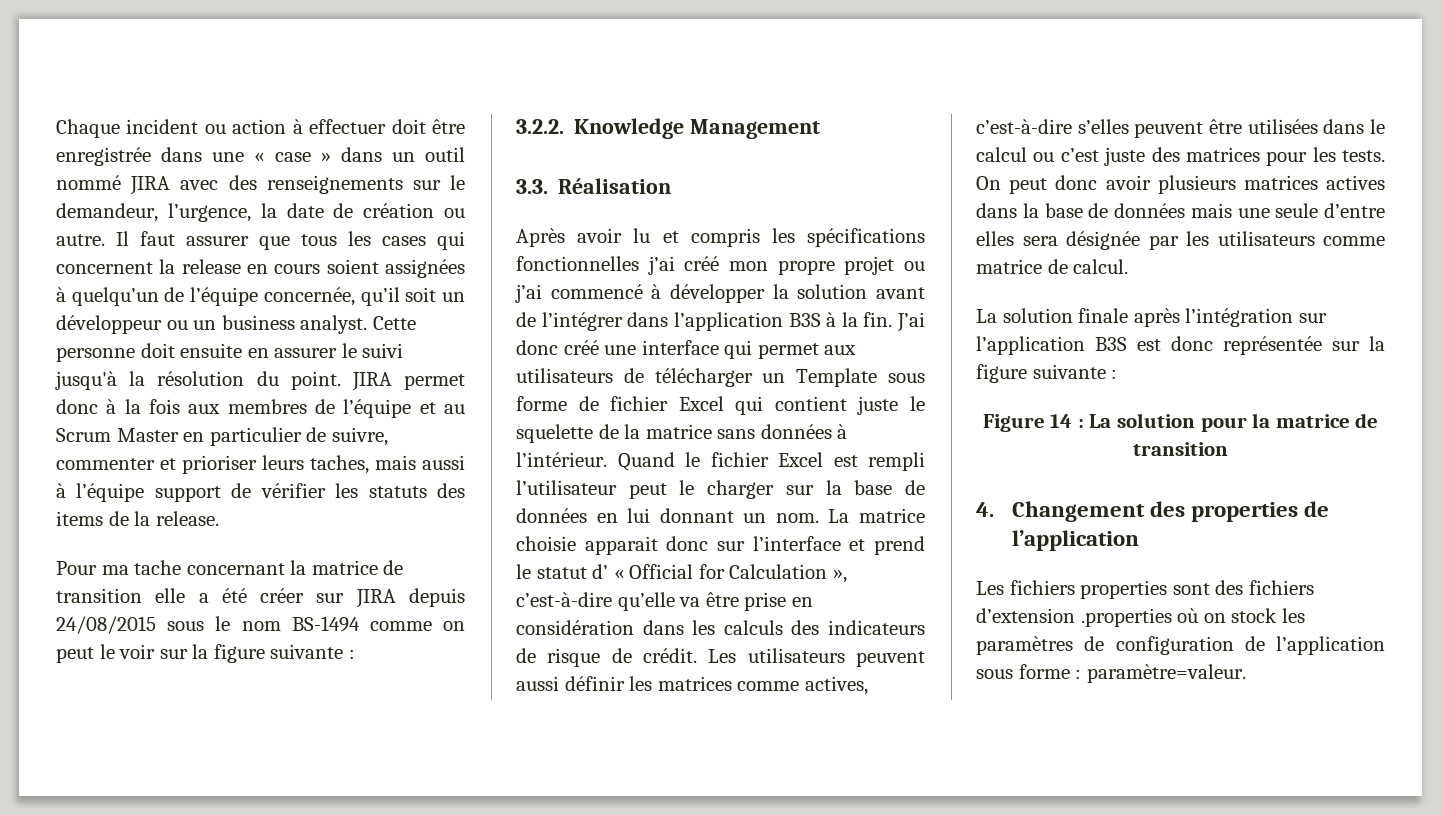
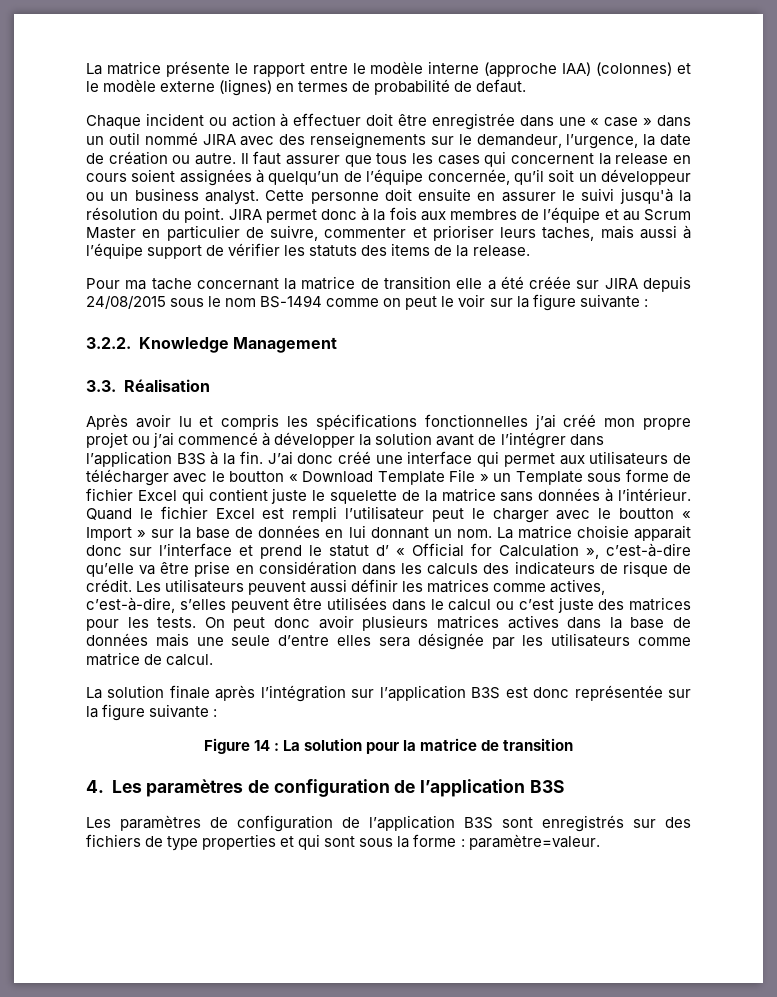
(56, 128) none -> [86,61,691,77] [86,79,527,96] La matrice présente le rapport entre le modèle interne (approche IAA) (colonnes) et le modèle externe (lignes) en termes de probabilité de defaut. //
[260,588,305,603] créer -> [529,276,572,289] créée
(753, 377) none -> [173,469,489,485] avec le boutton « Download Template File »
(775, 489) none -> [556,508,691,520] [86,527,147,541] avec le boutton « Import »
[976,119,1072,134] c’est-à-dire -> [86,597,175,613] c’est-à-dire,
[1012,501,1330,522] [1012,530,1140,551] [976,580,1314,599] [976,608,1305,627] [976,636,1385,655] [976,669,1013,679] Changement des properties de l’application // Les fichiers properties sont des fichiers d’extension .properties où on stock les paramètres de configuration de l’application sous -> [111,779,564,797] [86,815,691,832] [86,834,410,851] Les paramètres de configuration de l’application B3S // Les paramètres de configuration de l’application B3S sont enregistrés sur des fichiers de type properties et qui sont sous la

